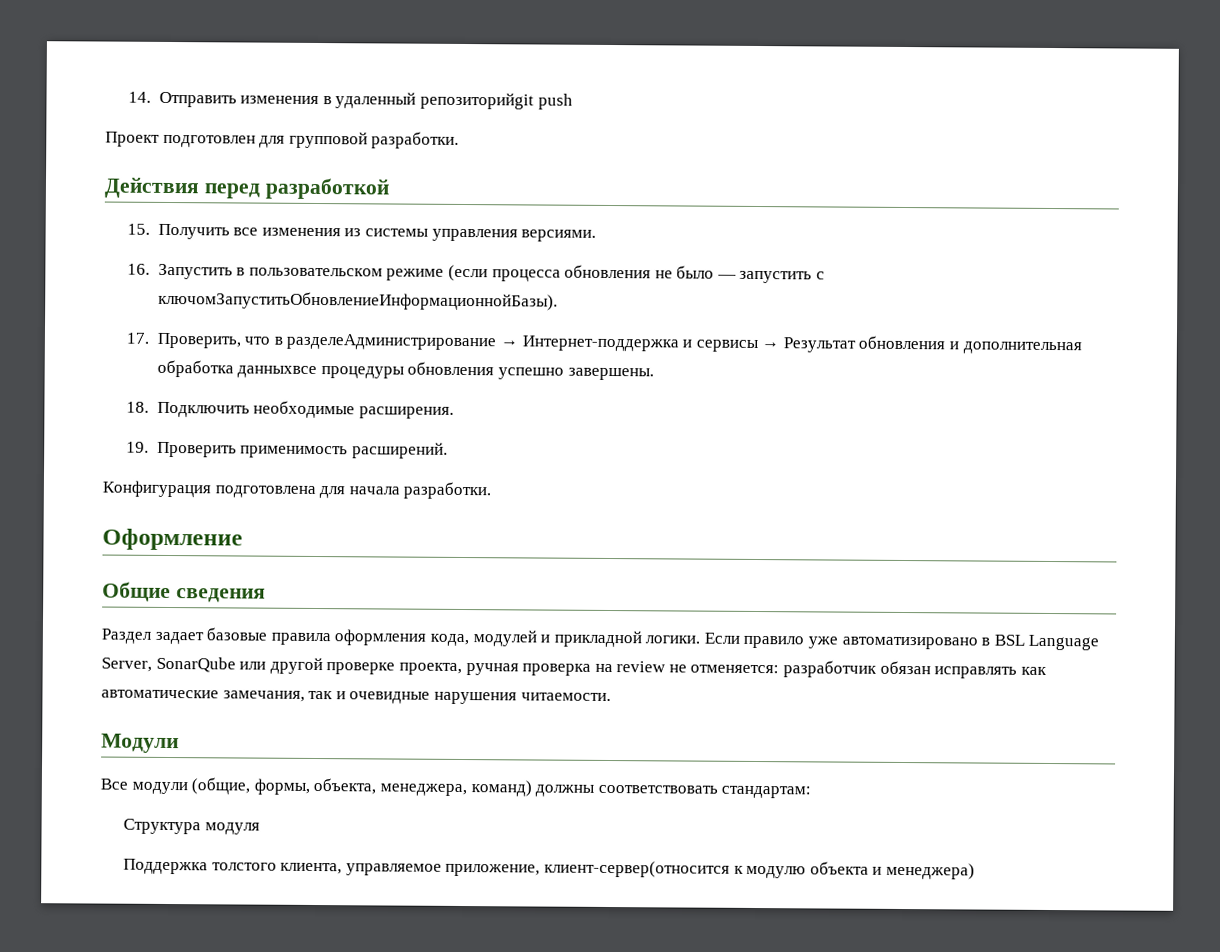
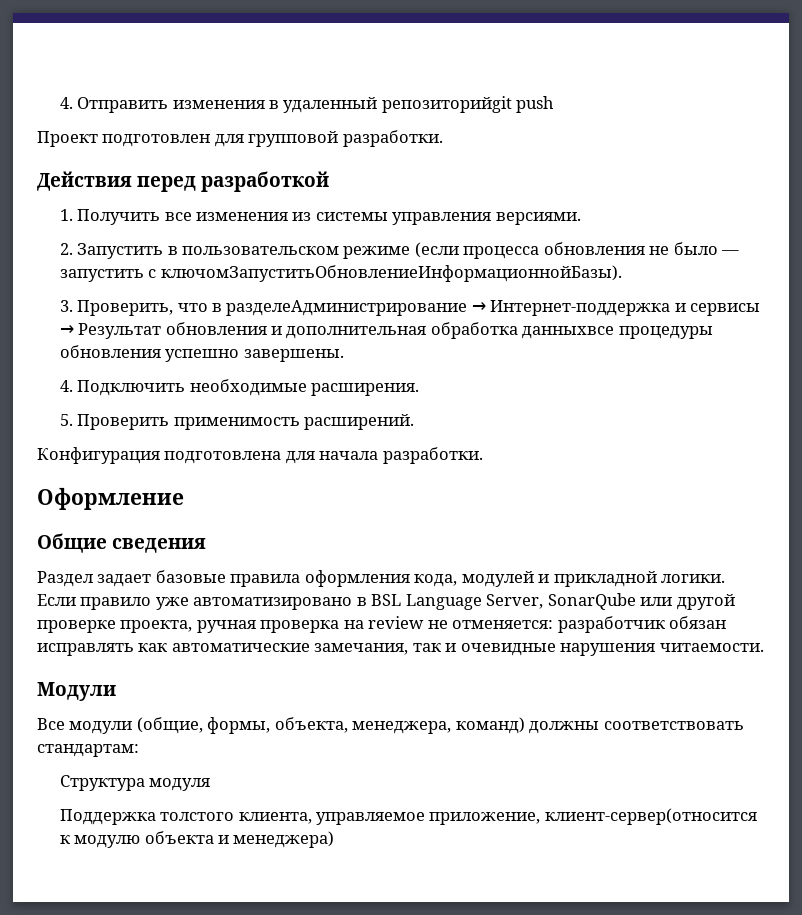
[128,91,152,103] 14. -> [59,97,73,109] 4.
[127,223,151,235] 15. -> [59,209,73,221] 1.
[127,263,151,275] 16. -> [59,243,73,255] 2.
[126,332,150,344] 17. -> [59,300,73,312] 3.
[126,401,150,413] 18. -> [59,380,73,392] 4.
[126,441,150,453] 19. -> [59,414,73,426] 5.

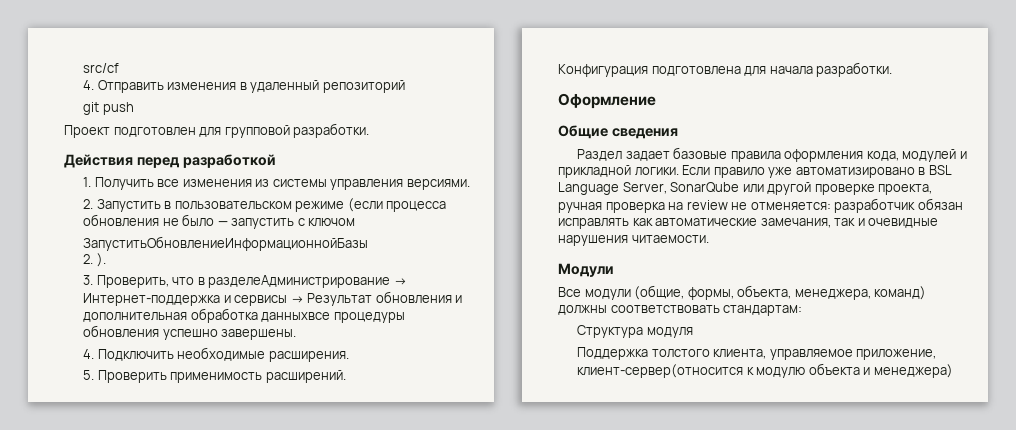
(59, 103) none -> [83,63,120,73] src/cf //
[381,96,512,113] репозиторийgit -> [322,80,405,93] [83,102,100,115] репозиторий // git
[160,265,622,282] ключомЗапуститьОбновлениеИнформационнойБазы). -> [308,218,356,227] [83,236,369,251] [83,253,106,267] ключом // ЗапуститьОбновлениеИнформационнойБазы // 2. ).

